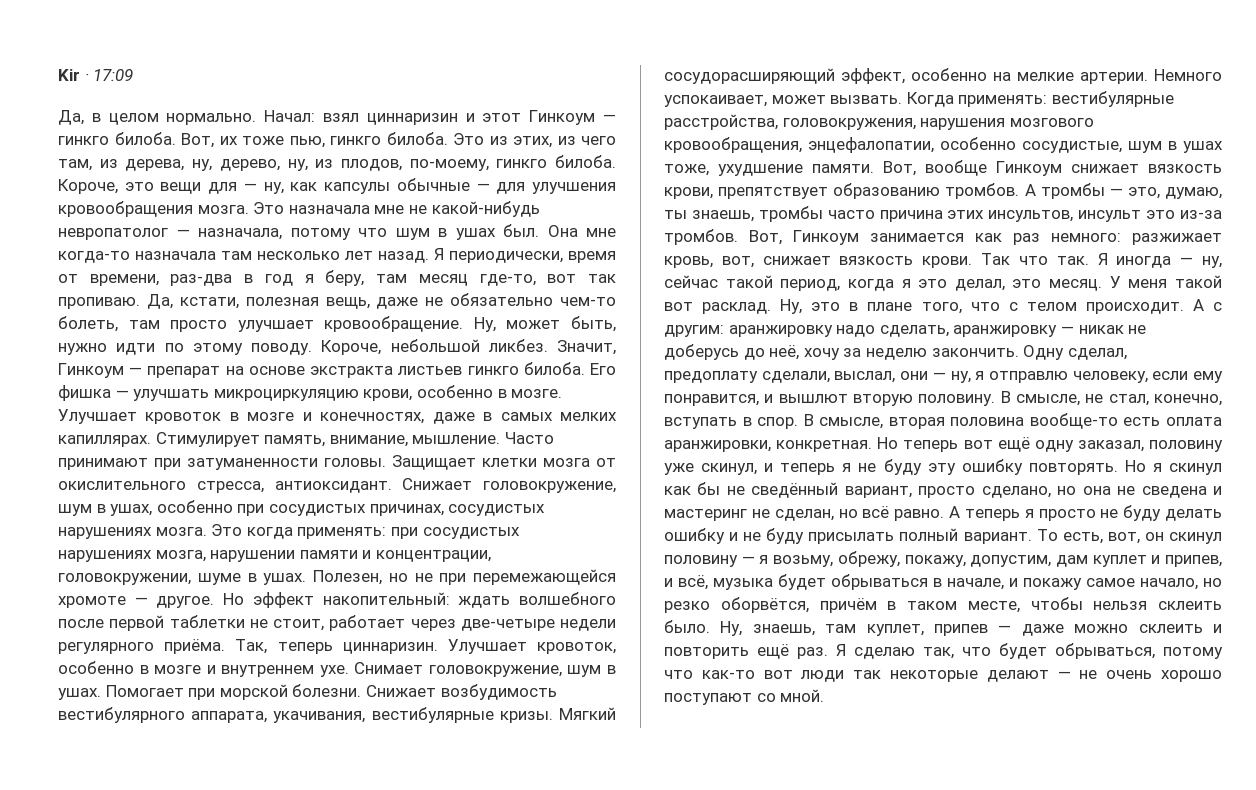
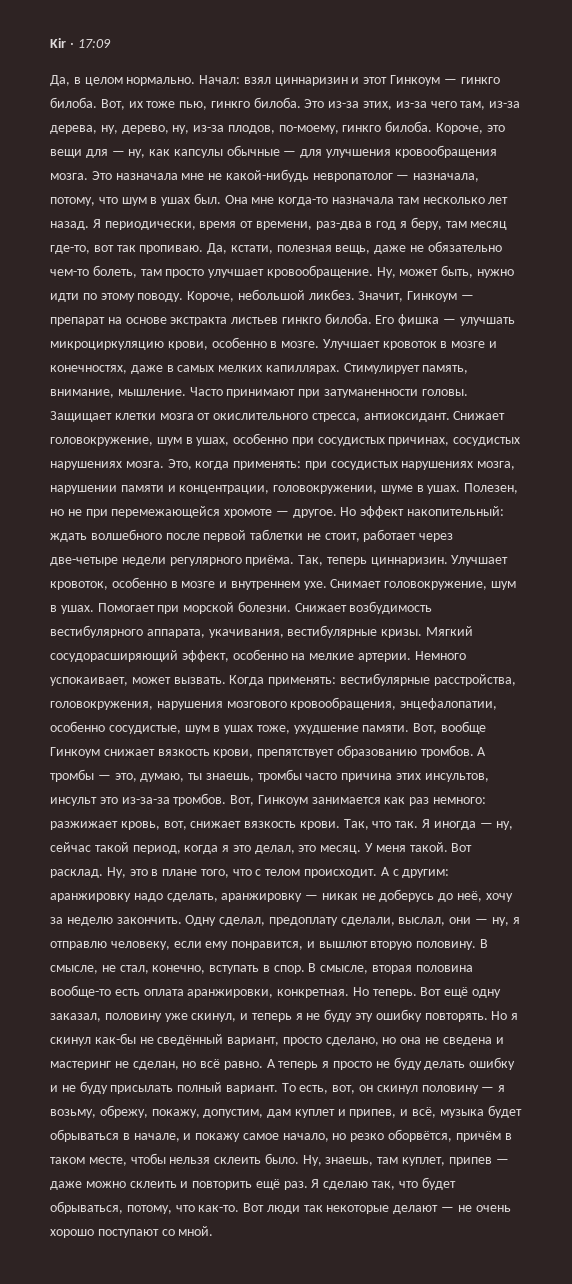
[489,136,576,148] из этих, из -> [328,101,427,110] из-за этих, из-за
[99,159,118,168] из -> [489,101,521,108] из-за
[315,159,334,168] из -> [193,125,225,132] из-за
[290,228,351,240] потому -> [50,197,95,206] потому,
[211,524,243,536] Это -> [167,459,192,470] Это,
[1180,210,1222,219] из-за -> [121,797,170,804] из-за-за
[981,253,1011,265] Так -> [343,819,369,830] Так,
[1175,275,1222,288] [664,302,693,311] такой вот -> [409,842,473,852] такой. Вот
[903,440,993,452] теперь вот -> [372,987,442,998] теперь. Вот
[664,482,721,495] как бы -> [94,1033,136,1044] как-бы
[1163,647,1223,659] [664,670,793,679] потому что как-то вот -> [126,1203,265,1214] потому, что как-то. Вот

